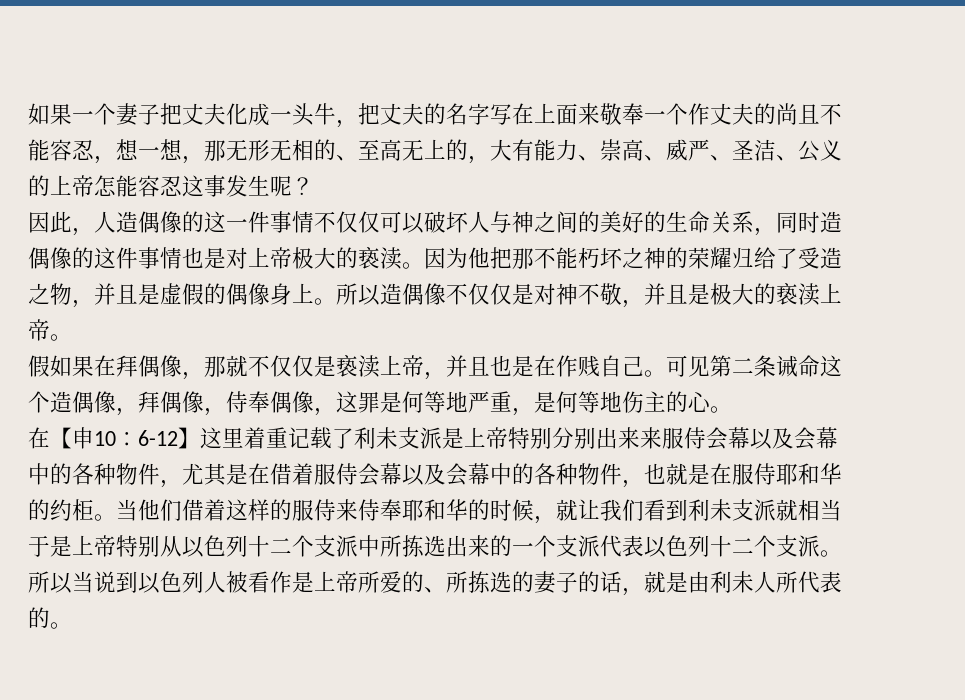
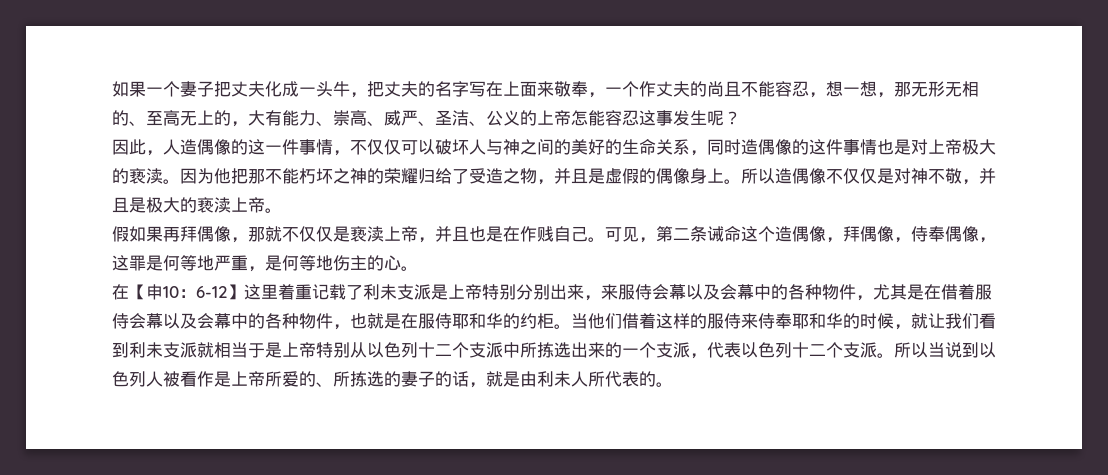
(644, 114) none -> [588,92,605,98] ，
(314, 222) none -> [333,150,350,156] ，
[94,355,116,377] 在 -> [163,226,180,242] 再
(710, 366) none -> [639,237,656,243] ，
(640, 438) none -> [584,295,601,301] ，
(600, 546) none -> [690,353,707,359] ，

